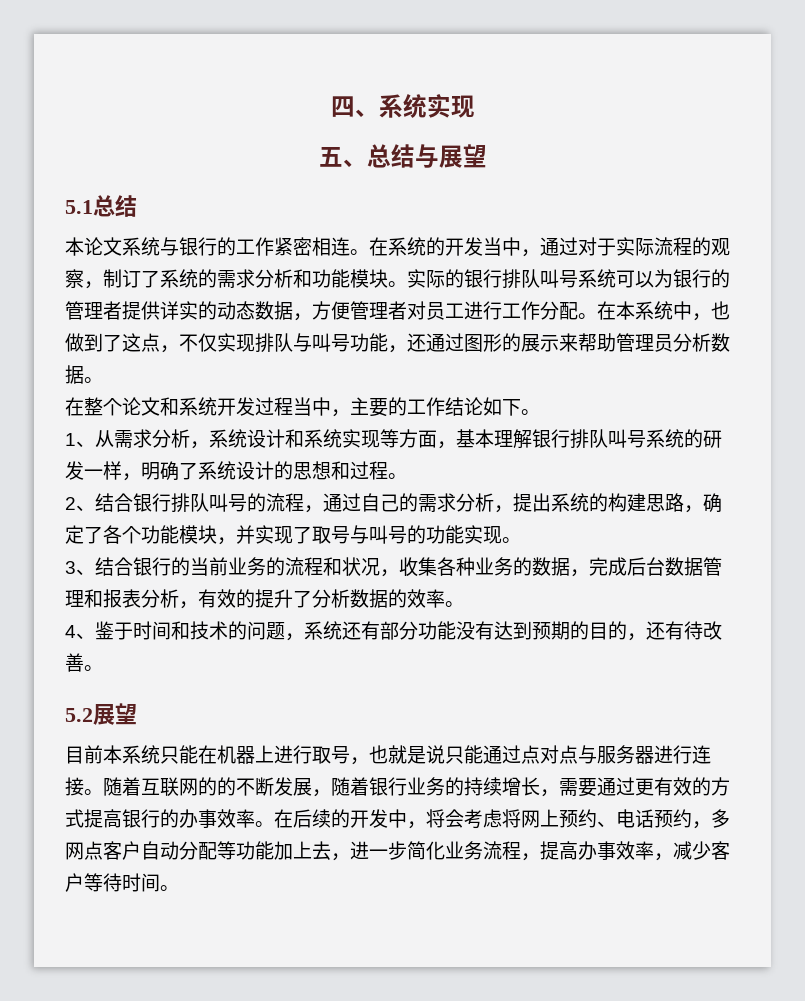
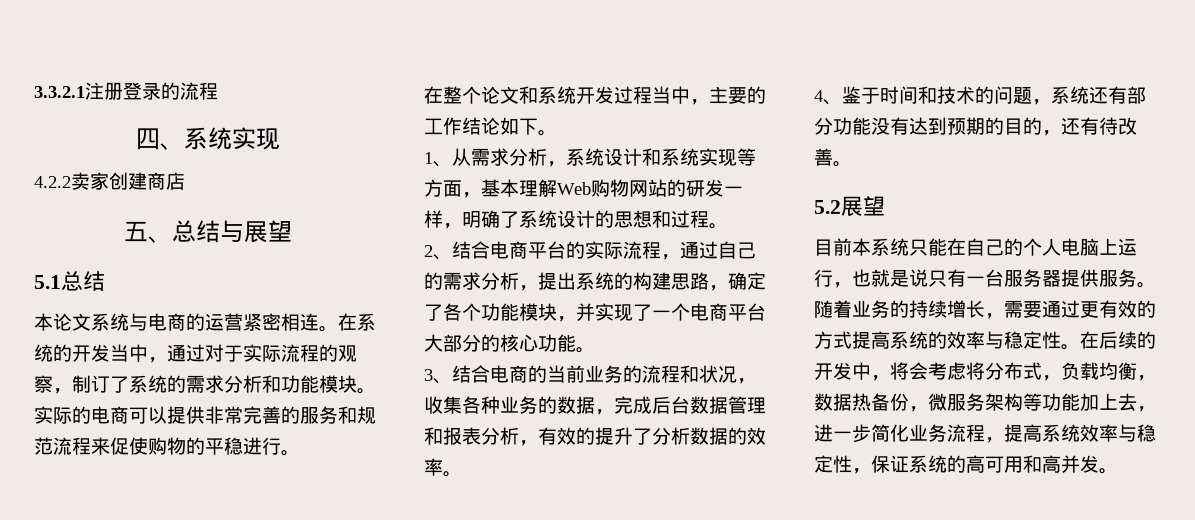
(330, 106) none -> [34,82,218,100] 3.3.2.1注册登录的流程 //
(475, 106) none -> [34,172,185,190] // 4.2.2卖家创建商店
[179,237,274,256] 银行的工作 -> [148,313,243,331] 电商的运营
[464,269,730,289] [65,301,730,321] [65,333,730,353] [65,365,84,384] 银行排队叫号系统可以为银行的管理者提供详实的动态数据，方便管理者对员工进行工作分配。在本系统中，也做到了这点，不仅实现排队与叫号功能，还通过图形的展示来帮助管理员分析数据 -> [91,406,376,424] [34,437,281,455] 电商可以提供非常完善的服务和规范流程来促使购物的平稳进行
[532,429,684,449] 银行排队叫号系统 -> [557,179,667,197] Web购物网站
[133,493,266,513] 银行排队叫号的 -> [490,241,623,259] 电商平台的实际
[312,525,502,544] 取号与叫号的功能实现 -> [652,303,766,321] [424,334,576,352] 一个电商平台大部分的核心功能
[133,557,171,576] 银行 -> [490,365,528,383] 电商
[217,745,711,765] [65,777,407,797] 机器上进行取号，也就是说只能通过点对点与服务器进行连接。随着互联网的的不断发展，随着银行 -> [966,238,1137,256] [814,269,1156,288] [814,300,852,318] 自己的个人电脑上运行，也就是说只有一台服务器提供服务。随着
[122,809,255,828] 银行的办事效率 -> [890,331,1061,349] 系统的效率与稳定性
[521,809,730,829] [65,841,217,860] 网上预约、电话预约，多网点客户自动分配 -> [985,362,1156,381] [814,393,1023,412] 分布式，负载均衡，数据热备份，微服务架构
[578,841,730,861] [65,873,160,892] 办事效率，减少客户等待时间 -> [1042,424,1156,442] [814,455,1099,474] 系统效率与稳定性，保证系统的高可用和高并发

